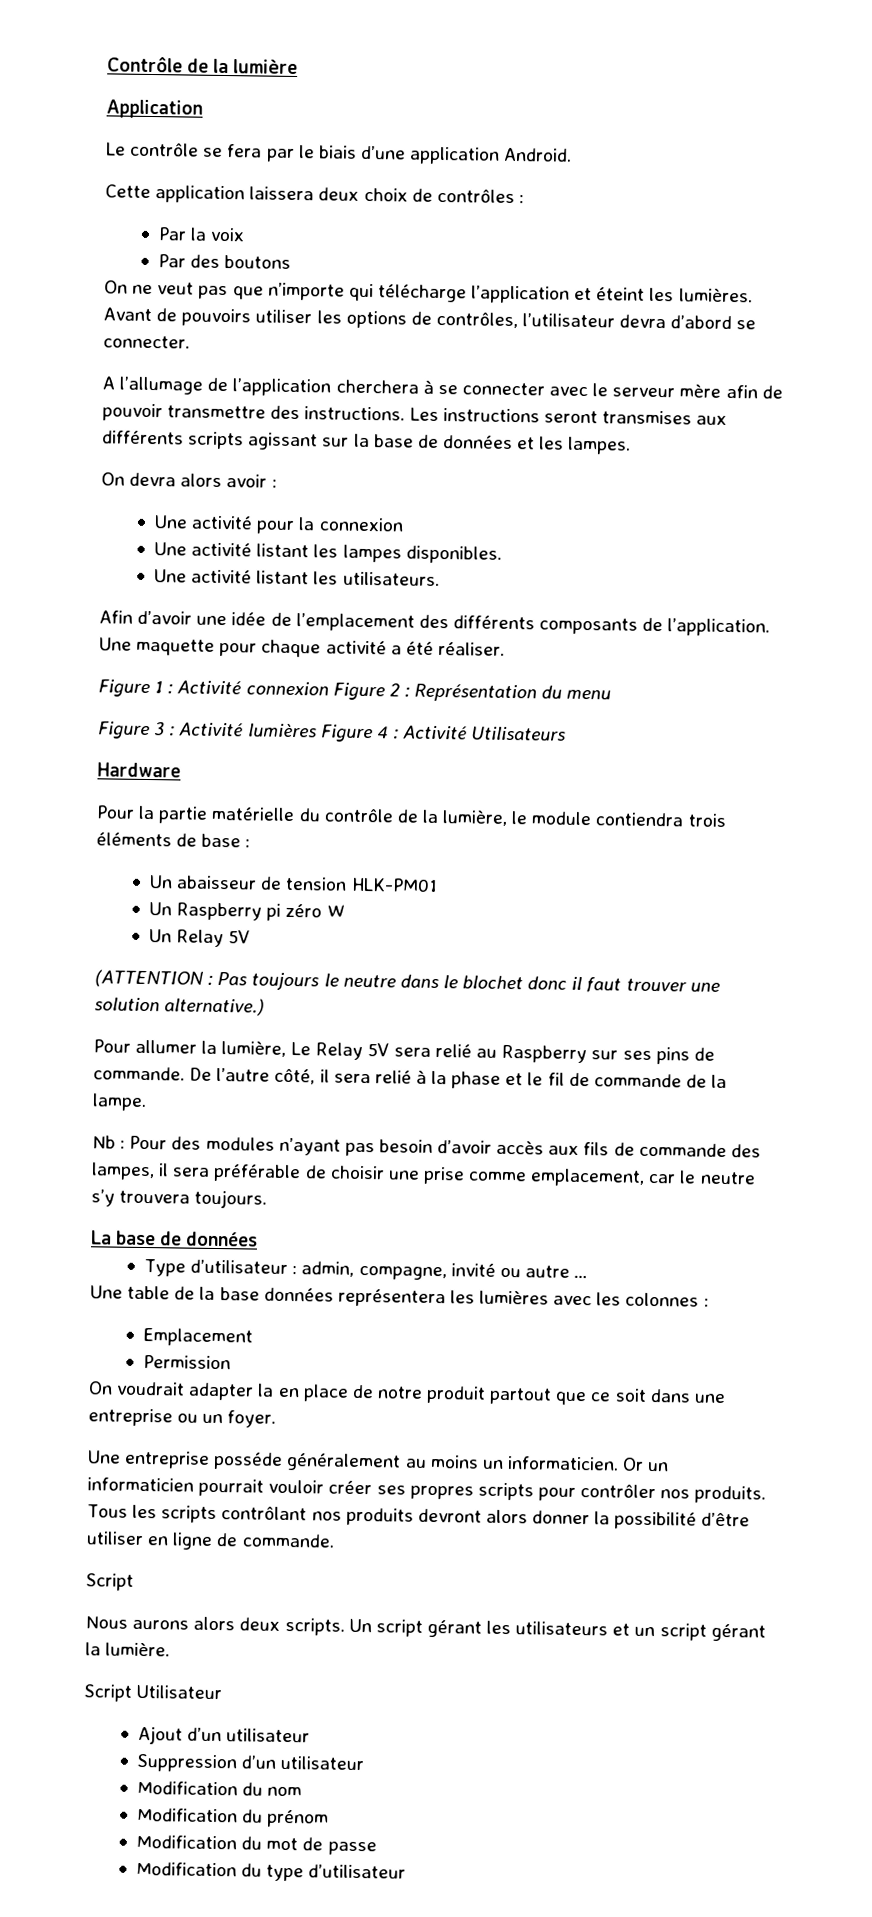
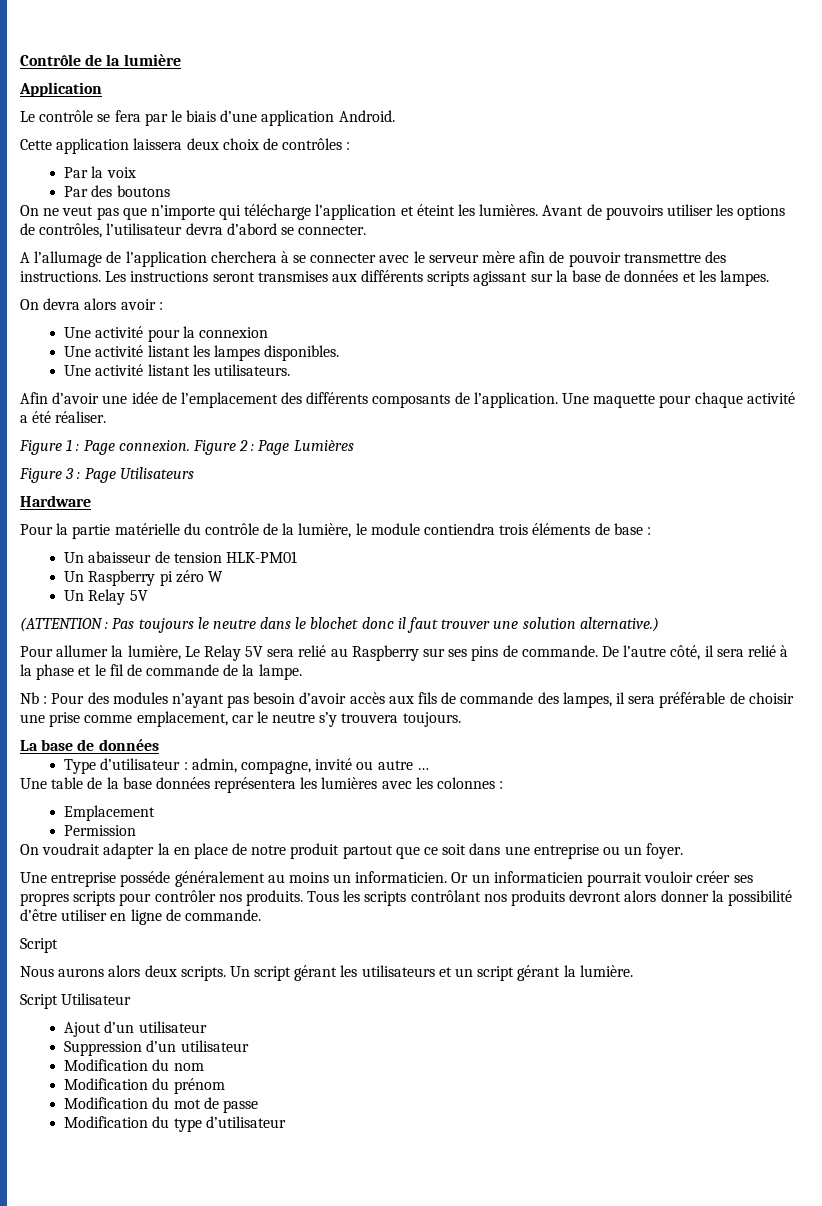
[177,680,329,696] Activité connexion -> [83,440,190,455] Page connexion.
[414,683,612,703] Représentation du menu -> [258,440,354,455] Page Lumières
[179,722,468,743] Activité lumières Figure 4 : Activité -> [84,468,116,483] Page

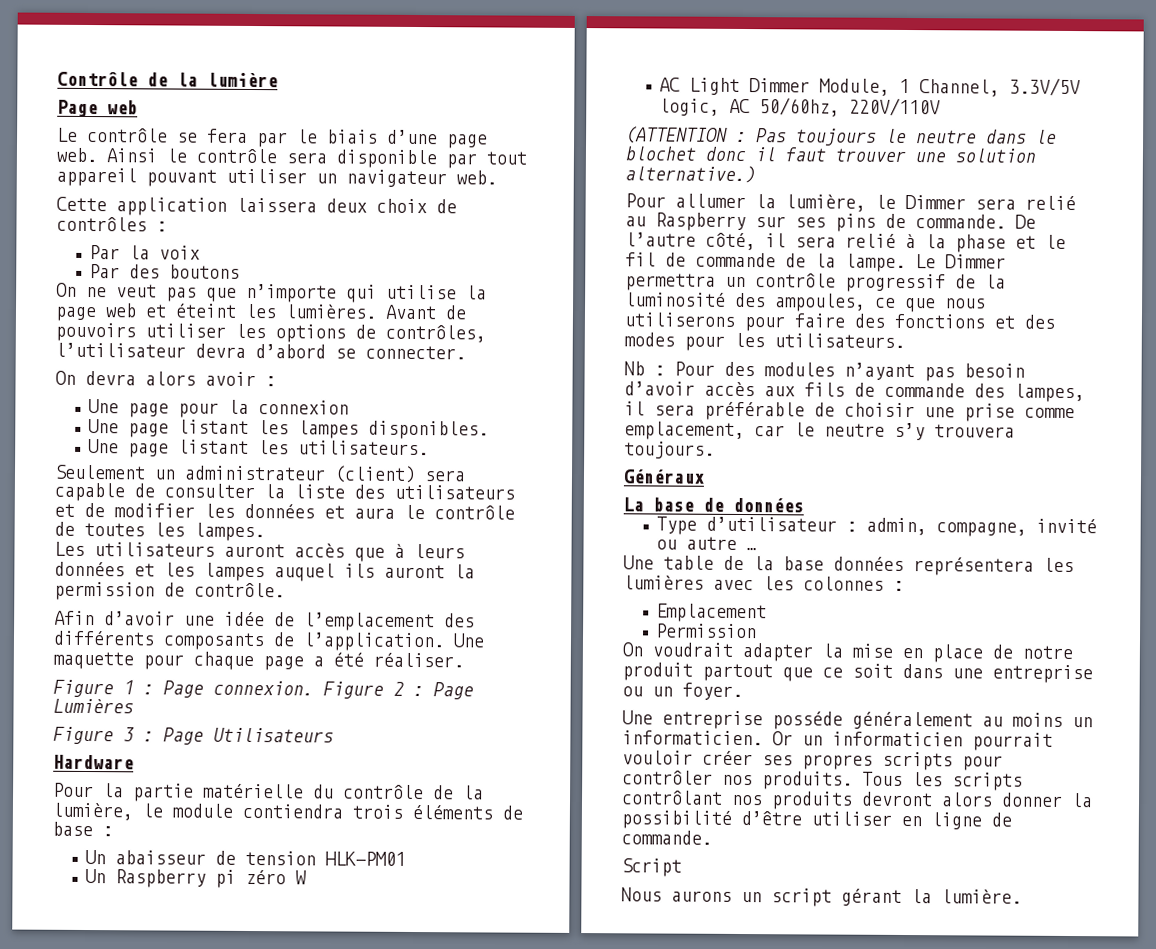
[19,82,102,97] Application -> [57,99,138,118] Page web
[261,110,395,126] application Android. -> [446,134,488,149] [56,147,527,169] [56,167,497,188] page web. Ainsi le contrôle sera disponible par tout appareil pouvant utiliser un navigateur web.
[244,204,397,220] télécharge l’application -> [386,284,487,300] [55,303,137,322] utilise la page web
[20,251,726,267] [20,270,769,286] // A l’allumage de l’application cherchera à se connecter avec le serveur mère afin de pouvoir transmettre des instructions. Les instructions seront transmises aux différents scripts agissant sur la base de données et les lampes. -> (466, 352) none
[95,326,144,338] activité -> [128,403,170,418] page
[95,345,144,357] activité -> [128,423,170,438] page
[95,364,144,376] activité -> [128,443,170,458] page
(290, 370) none -> [54,464,466,484] [54,482,515,502] [54,502,515,520] [54,521,265,542] [54,541,465,562] [54,561,475,582] [54,581,285,601] // Seulement un administrateur (client) sera capable de consulter la liste des utilisateurs et de modifier les données et aura le contrôle de toutes les lampes. // Les utilisateurs auront accès que à leurs données et les lampes auquel ils auront la permission de contrôle.
[746,392,795,404] activité -> [263,656,304,671] page
[64,589,148,605] Un Relay 5V -> [659,77,1082,97] [659,97,942,117] AC Light Dimmer Module, 1 Channel, 3.3V/5V logic, AC 50/60hz, 220V/110V
[184,645,264,661] Le Relay 5V -> [875,194,966,210] le Dimmer
(302, 672) none -> [915,254,1006,269] [625,273,1006,293] [625,292,986,313] [624,312,1055,332] [624,332,905,351] Le Dimmer permettra un contrôle progressif de la luminosité des ampoules, ce que nous utiliserons pour faire des fonctions et des modes pour les utilisateurs.
(461, 719) none -> [623,469,705,484] // Généraux
(170, 849) none -> [852,643,893,658] mise
[108,965,452,981] alors deux scripts. Un script gérant les utilisateurs et -> (732, 896) none
[20,993,132,1009] [64,1021,207,1037] [64,1040,249,1056] [64,1059,204,1071] [64,1078,225,1094] [64,1097,258,1113] [64,1116,286,1132] // Script Utilisateur // Ajout d’un utilisateur // Suppression d’un utilisateur // Modification du nom // Modification du prénom // Modification du mot de passe // Modification du type d’utilisateur -> (1022, 896) none

